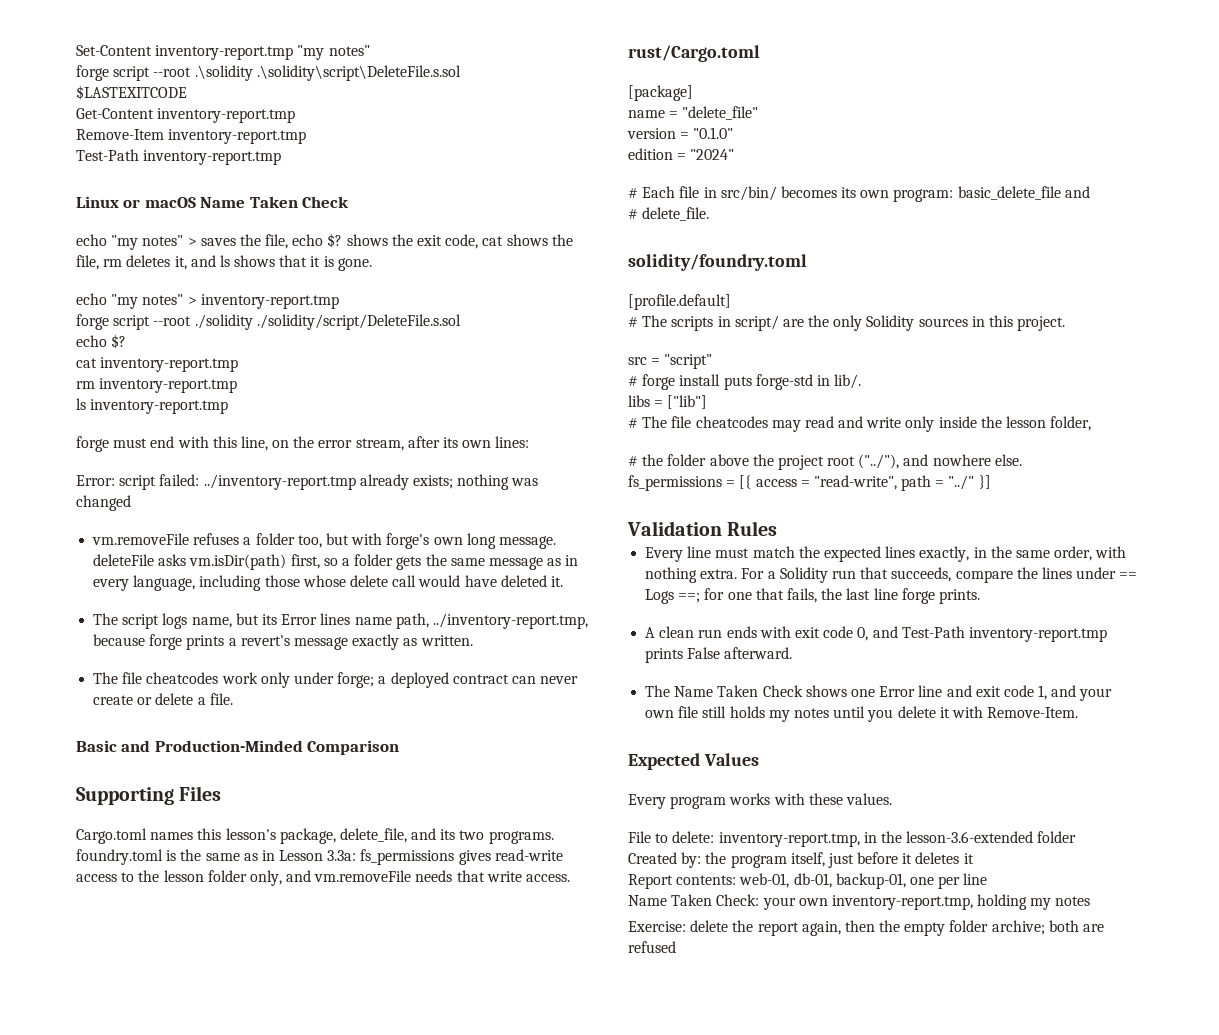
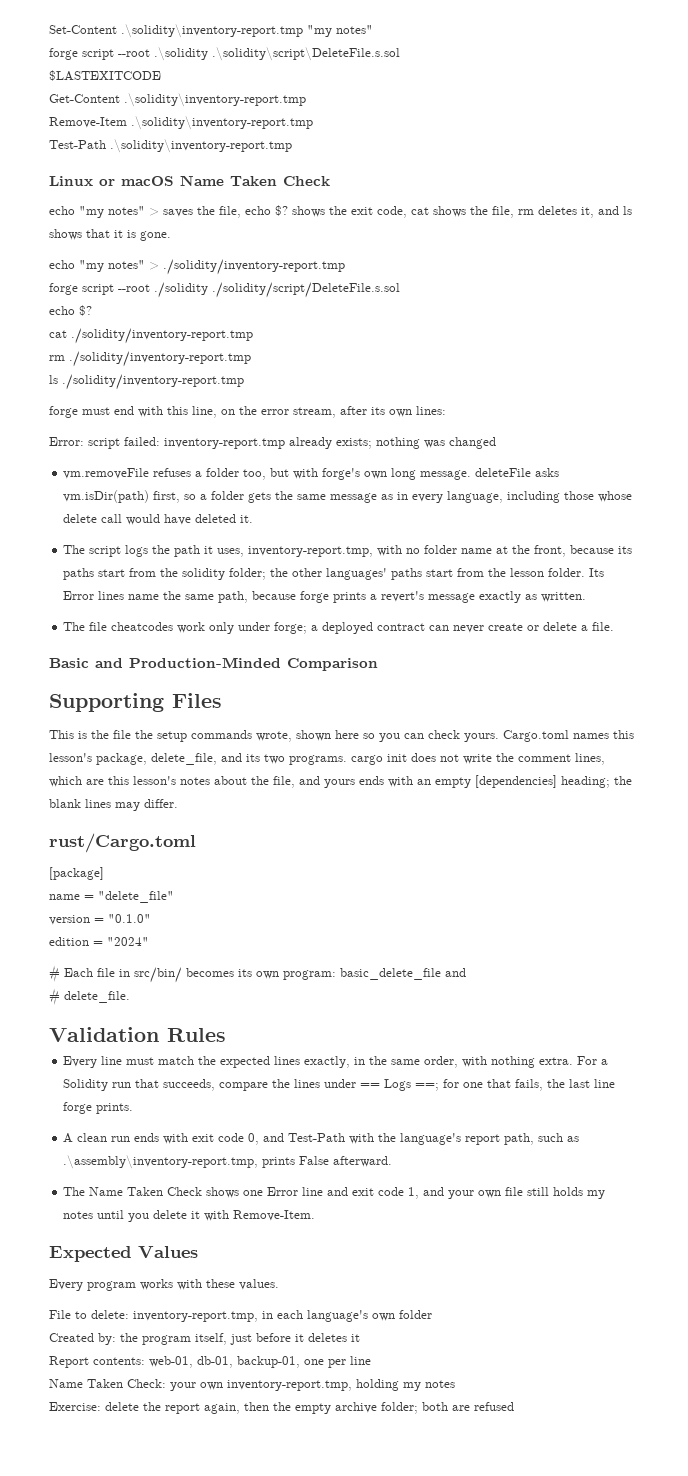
[155,45,294,60] inventory-report.tmp -> [121,24,303,38] .\solidity\inventory-report.tmp
[157,108,296,123] inventory-report.tmp -> [124,93,306,107] .\solidity\inventory-report.tmp
[168,129,307,144] [76,149,282,165] inventory-report.tmp // Test-Path inventory-report.tmp -> [131,116,313,130] [49,139,292,153] .\solidity\inventory-report.tmp // Test-Path .\solidity\inventory-report.tmp
[200,294,339,309] inventory-report.tmp -> [163,259,345,275] ./solidity/inventory-report.tmp
[100,357,239,372] [76,378,238,393] [76,398,229,414] inventory-report.tmp // rm inventory-report.tmp // ls inventory-report.tmp -> [71,328,253,344] [49,351,251,367] [49,374,244,390] ./solidity/inventory-report.tmp // rm ./solidity/inventory-report.tmp // ls ./solidity/inventory-report.tmp
[203,474,356,490] ../inventory-report.tmp -> [164,438,285,449] inventory-report.tmp
[191,613,588,629] name, but its Error lines name path, ../inventory-report.tmp, -> [152,545,633,557] [63,568,605,580] [63,591,249,603] the path it uses, inventory-report.tmp, with no folder name at the front, because its paths start from the solidity folder; the other languages' paths start from the lesson folder. Its Error lines name the same path,
(222, 793) none -> [49,730,499,742] This is the file the setup commands wrote, shown here so you can check yours.
[76,849,563,865] [76,870,571,886] foundry.toml is the same as in Lesson 3.3a: fs_permissions gives read-write access to the lesson folder only, and vm.removeFile needs that write access. -> [351,753,605,765] [49,775,632,788] [49,799,178,811] cargo init does not write the comment lines, which are this lesson's notes about the file, and yours ends with an empty [dependencies] heading; the blank lines may differ.
[628,254,807,271] [628,294,731,310] [628,315,1066,331] [628,354,713,369] [628,374,862,390] [628,395,708,409] [628,416,1092,432] [628,454,1022,470] [628,475,991,491] // solidity/foundry.toml // [profile.default] // # The scripts in script/ are the only Solidity sources in this project. // src = "script" // # forge install puts forge-std in lib/. // libs = ["lib"] // # The file cheatcodes may read and write only inside the lesson folder, // # the folder above the project root ("../"), and nowhere else. // fs_permissions = [{ access = "read-write", path = "../" }] -> (130, 997) none
[968,627,1107,642] inventory-report.tmp -> [349,1133,580,1145] [63,1155,259,1169] with the language's report path, such as .\assembly\inventory-report.tmp,
[880,831,1034,843] the lesson-3.6-extended -> [277,1310,395,1322] each language's own
[949,920,1045,935] folder archive; -> [335,1402,418,1414] archive folder;

